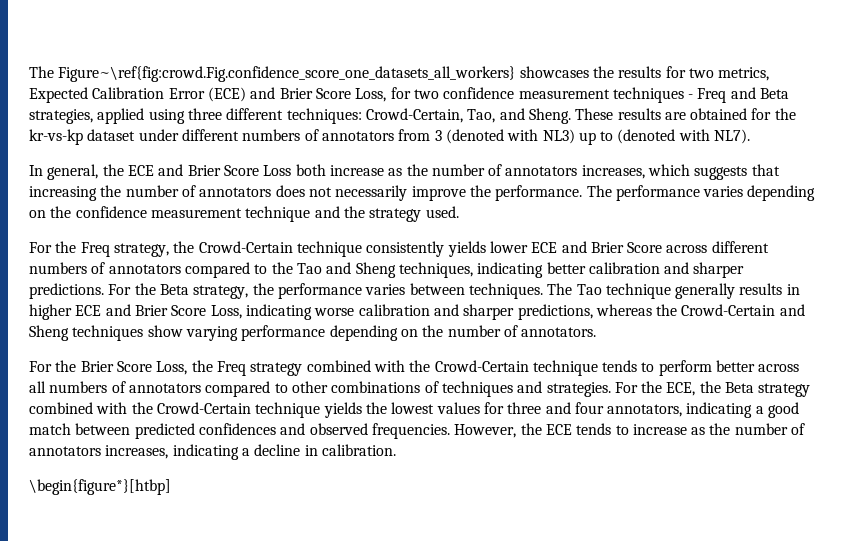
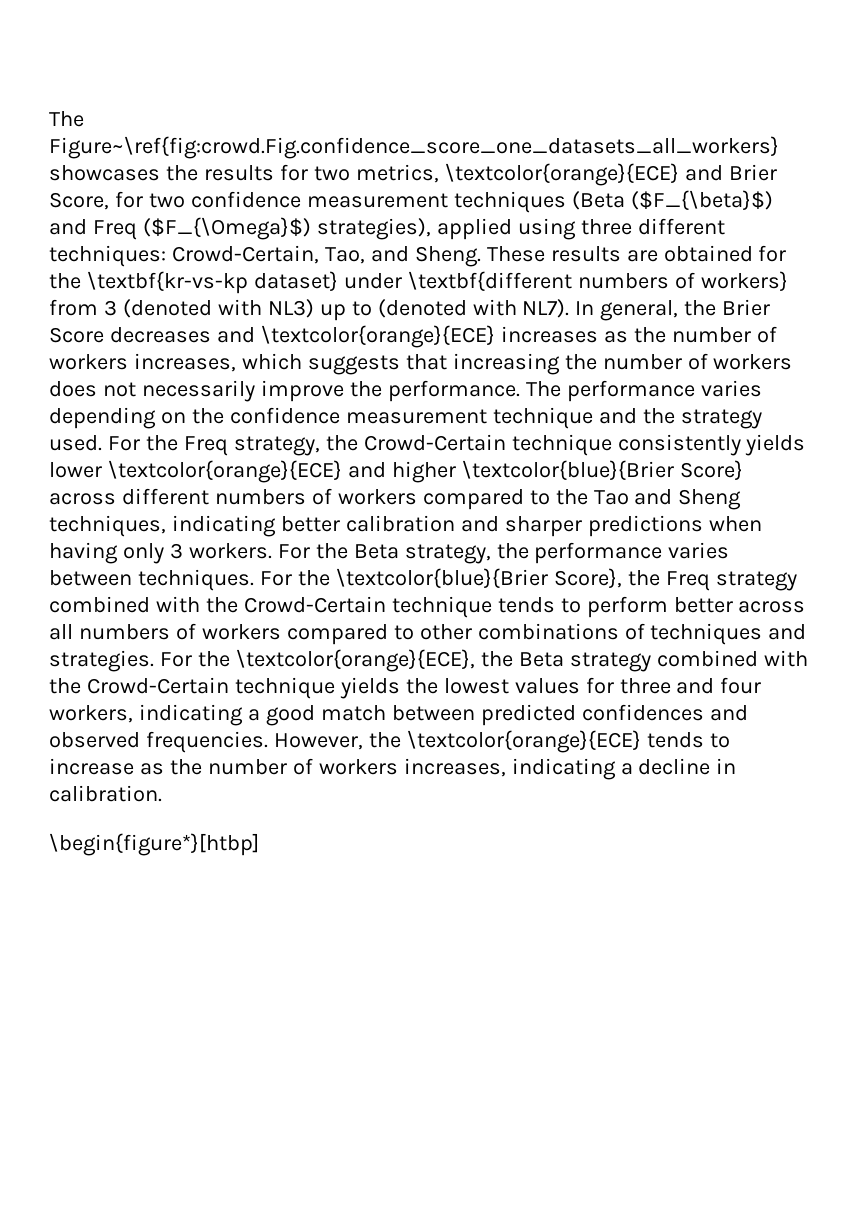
[29,87,387,103] Expected Calibration Error (ECE) and Brier Score Loss, -> [444,163,777,186] [49,192,109,210] \textcolor{orange}{ECE} and Brier Score,
[688,87,790,103] [29,109,93,124] - Freq and Beta strategies, -> [571,190,773,211] [49,217,431,240] (Beta ($F_{\beta}$) and Freq ($F_{\Omega}$) strategies),
[29,129,394,145] kr-vs-kp dataset under different numbers of annotators -> [86,271,788,294] \textbf{kr-vs-kp dataset} under \textbf{different numbers of workers}
(751, 136) // -> (570, 308) none
[127,164,578,176] ECE and Brier Score Loss both increase as the number of annotators -> [722,299,771,316] [49,325,777,348] [49,354,128,370] Brier Score decreases and \textcolor{orange}{ECE} increases as the number of workers
[199,187,272,197] annotators -> [713,354,793,370] workers
(459, 212) // -> (102, 443) none
[531,241,663,253] ECE and Brier Score -> [107,460,743,483] \textcolor{orange}{ECE} and higher \textcolor{blue}{Brier Score}
[108,264,181,274] annotators -> [337,489,417,505] workers
[29,283,104,299] predictions. -> [587,515,762,537] [49,542,272,564] predictions when having only 3 workers.
[547,283,800,299] [29,304,805,320] [29,325,597,341] [29,360,188,375] The Tao technique generally results in higher ECE and Brier Score Loss, indicating worse calibration and sharper predictions, whereas the Crowd-Certain and Sheng techniques show varying performance depending on the number of annotators. // For the Brier Score Loss, -> [259,568,622,589] For the \textcolor{blue}{Brier Score},
[128,383,201,393] annotators -> [201,624,281,640] workers
[666,382,696,396] ECE, -> [235,649,475,672] \textcolor{orange}{ECE},
[607,404,683,417] annotators, -> [49,705,133,723] workers,
[545,424,572,435] ECE -> [406,730,641,753] \textcolor{orange}{ECE}
[29,446,101,456] annotators -> [318,759,398,775] workers

